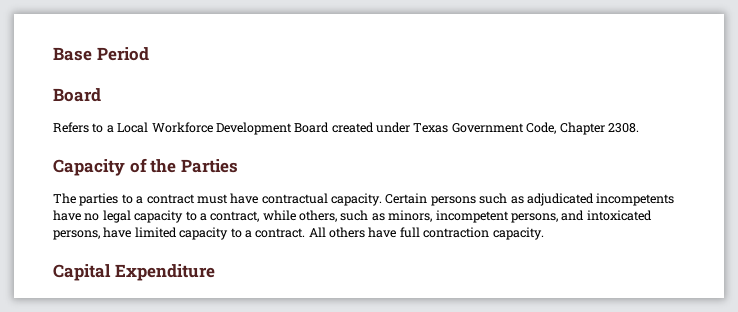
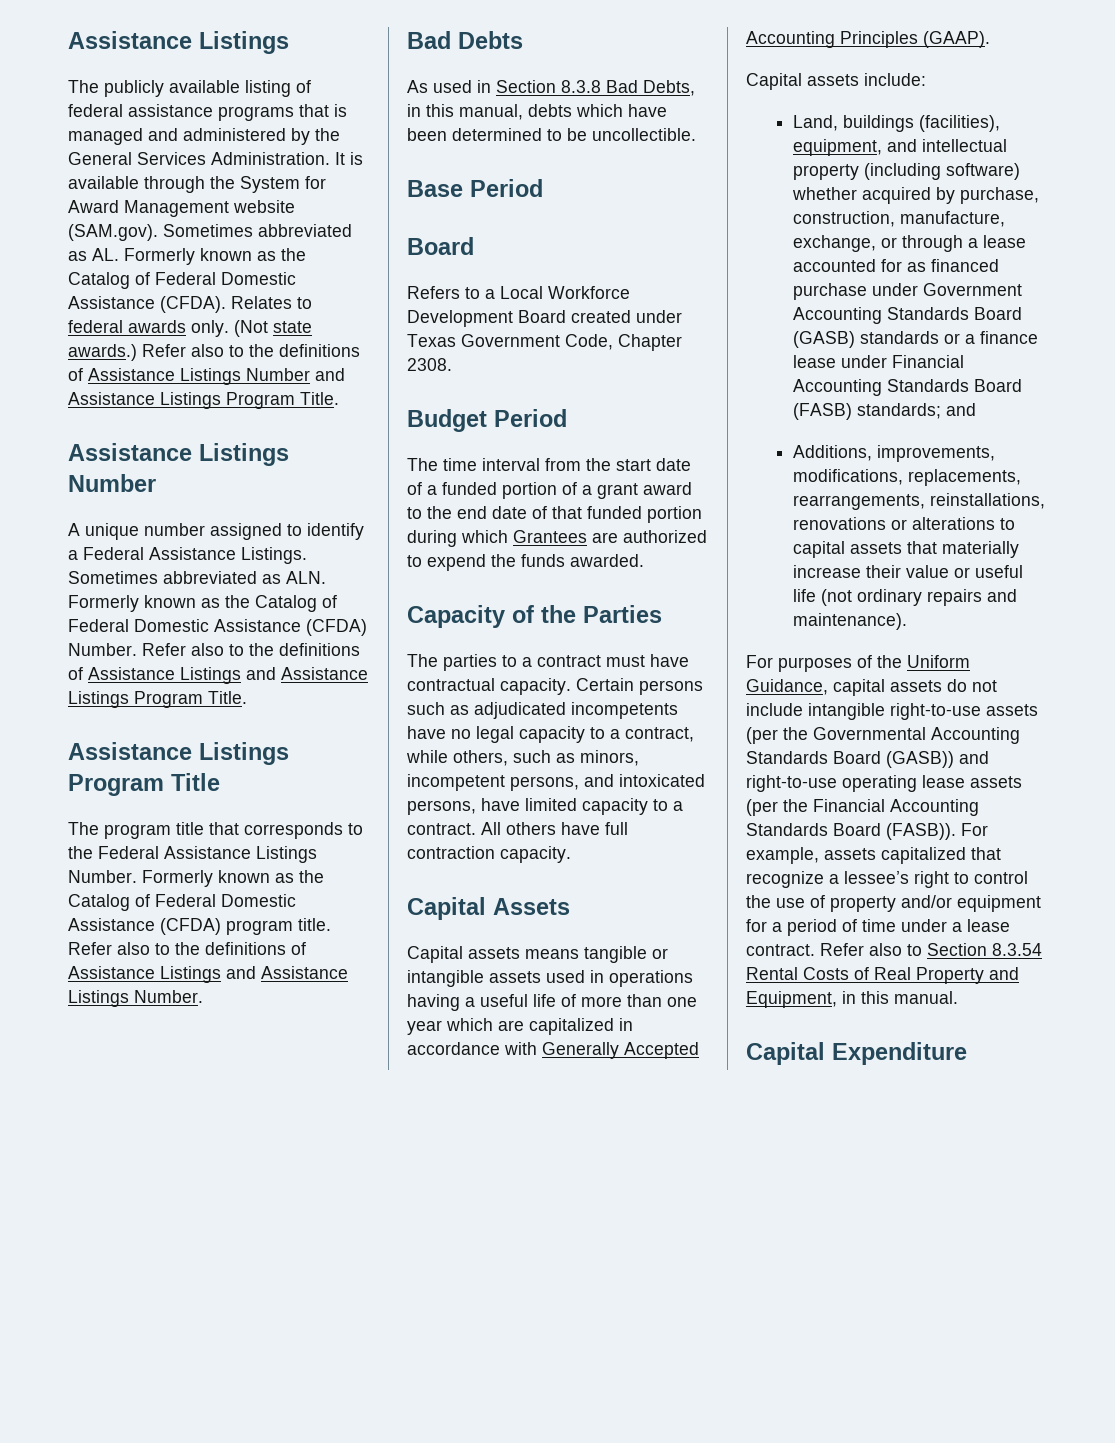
(53, 54) none -> [68,31,289,54] [68,80,311,97] [68,104,347,121] [68,128,340,145] [68,152,363,165] [68,176,326,193] [68,200,295,217] [68,224,352,241] [68,248,306,265] [68,272,296,289] [68,296,312,313] [68,320,312,337] [68,344,360,361] [68,368,345,385] [68,392,339,409] [68,443,289,466] [68,474,156,492] [68,523,364,540] [68,547,307,564] [68,571,326,584] [68,595,337,612] [68,619,367,636] [68,643,360,656] [68,667,368,684] [68,691,247,708] [68,742,289,765] [68,773,220,796] [68,822,363,839] [68,846,317,863] [68,870,324,887] [68,894,296,911] [68,918,331,935] [68,942,306,955] [68,966,348,983] [68,990,203,1007] [407,31,523,49] [407,80,695,96] [407,104,667,120] [407,128,696,141] Assistance Listings // The publicly available listing of federal assistance programs that is managed and administered by the General Services Administration. It is available through the System for Award Management website (SAM.gov). Sometimes abbreviated as AL. Formerly known as the Catalog of Federal Domestic Assistance (CFDA). Relates to federal awards only. (Not state awards.) Refer also to the definitions of Assistance Listings Number and Assistance Listings Program Title. // Assistance Listings Number // A unique number assigned to identify a Federal Assistance Listings. Sometimes abbreviated as ALN. Formerly known as the Catalog of Federal Domestic Assistance (CFDA) Number. Refer also to the definitions of Assistance Listings and Assistance Listings Program Title. // Assistance Listings Program Title // The program title that corresponds to the Federal Assistance Listings Number. Formerly known as the Catalog of Federal Domestic Assistance (CFDA) program title. Refer also to the definitions of Assistance Listings and Assistance Listings Number. // Bad Debts // As used in Section 8.3.8 Bad Debts, in this manual, debts which have been determined to be uncollectible. //
(639, 128) none -> [407,409,567,432] [407,458,691,471] [407,482,692,499] [407,506,702,523] [407,530,707,547] [407,554,644,571] // Budget Period // The time interval from the start date of a funded portion of a grant award to the end date of that funded portion during which Grantees are authorized to expend the funds awarded.
(544, 233) none -> [407,897,570,920] [407,946,668,963] [407,970,693,987] [407,994,697,1011] [407,1018,633,1035] [407,1042,699,1059] [746,31,990,48] [746,73,926,90] [792,115,1000,132] [792,139,1007,156] [792,163,1020,180] [791,187,1039,204] [792,211,1005,227] [792,235,1026,252] [792,259,999,272] [792,283,1022,300] [792,307,1022,324] [792,331,1038,348] [792,355,964,368] [792,379,1022,396] [792,403,976,420] [792,445,995,462] [792,469,1021,486] [792,493,1045,510] [792,517,1015,530] [792,541,1019,558] [792,565,1023,578] [792,589,1017,606] [792,613,907,630] [746,655,970,672] [746,679,997,696] [746,703,1038,720] [746,727,1020,744] [746,751,989,768] [746,775,1022,792] [746,799,979,816] [746,823,988,840] [746,847,1001,864] [746,871,1028,888] [746,895,1041,912] [746,919,1010,936] [746,943,1042,956] [746,967,1019,984] [746,991,958,1008] // Capital Assets // Capital assets means tangible or intangible assets used in operations having a useful life of more than one year which are capitalized in accordance with Generally Accepted Accounting Principles (GAAP). // Capital assets include: // Land, buildings (facilities), equipment, and intellectual property (including software) whether acquired by purchase, construction, manufacture, exchange, or through a lease accounted for as financed purchase under Government Accounting Standards Board (GASB) standards or a finance lease under Financial Accounting Standards Board (FASB) standards; and // Additions, improvements, modifications, replacements, rearrangements, reinstallations, renovations or alterations to capital assets that materially increase their value or useful life (not ordinary repairs and maintenance). // For purposes of the Uniform Guidance, capital assets do not include intangible right-to-use assets (per the Governmental Accounting Standards Board (GASB)) and right-to-use operating lease assets (per the Financial Accounting Standards Board (FASB)). For example, assets capitalized that recognize a lessee’s right to control the use of property and/or equipment for a period of time under a lease contract. Refer also to Section 8.3.54 Rental Costs of Real Property and Equipment, in this manual.

